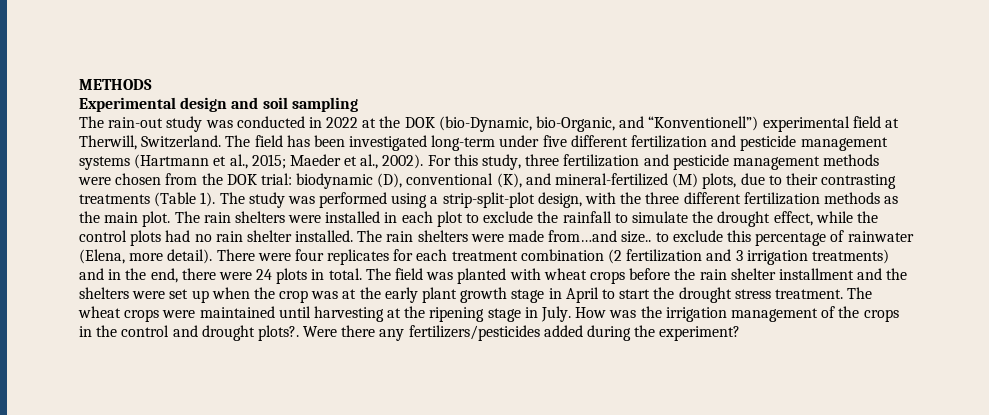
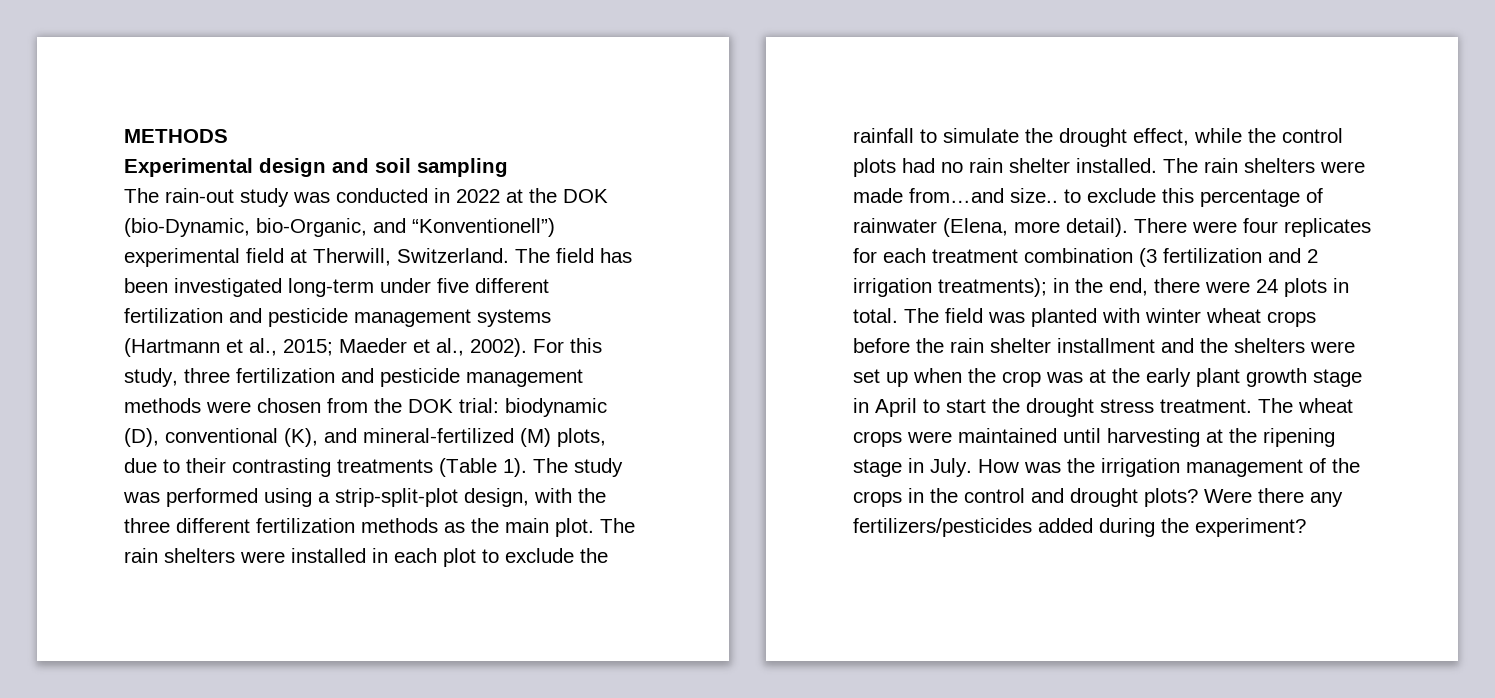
[608,249,889,265] [79,268,104,280] (2 fertilization and 3 irrigation treatments) and -> [1139,248,1318,267] [853,278,1047,297] (3 fertilization and 2 irrigation treatments);
(541, 274) none -> [1145,308,1201,323] winter
[257,325,299,341] plots?. -> [1144,488,1198,507] plots?

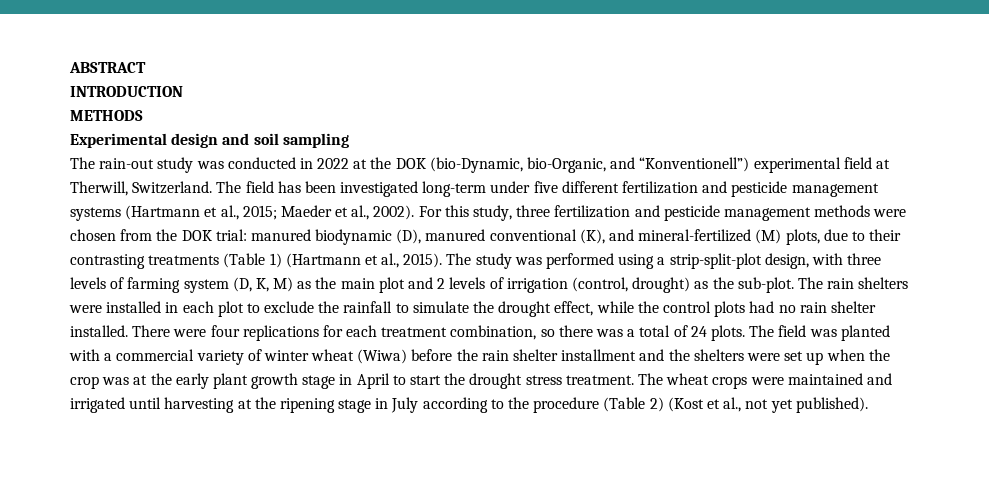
(124, 136) none -> [69,62,146,73] [70,86,183,97] ABSTRACT // INTRODUCTION //
(499, 405) none -> [250,229,311,241] manured
(159, 437) none -> [425,229,486,241] manured
[503,458,527,477] 1). -> [269,253,443,268] 1) (Hartmann et al., 2015).
[578,488,606,503] [124,518,594,537] the three different fertilization methods as the main plot. -> [847,253,882,265] [70,277,794,293] three levels of farming system (D, K, M) as the main plot and 2 levels of irrigation (control, drought) as the sub-plot.
[1163,158,1365,173] [853,188,1323,207] [853,218,1128,237] The rain shelters were made from…and size.. to exclude this percentage of rainwater (Elena, more detail). -> (128, 331) none
[1284,218,1371,237] replicates -> [242,325,319,341] replications
[1024,248,1318,267] [853,278,1349,297] [853,308,898,323] combination (3 fertilization and 2 irrigation treatments); in the end, there were 24 plots in total. -> [450,325,745,341] combination, so there was a total of 24 plots.
(1140, 315) none -> [104,349,262,365] a commercial variety of
[1267,311,1316,327] crops -> [357,349,408,364] (Wiwa)
(1057, 435) none -> [866,373,892,385] [70,397,125,413] and irrigated
[930,458,1360,477] [853,488,1343,507] [853,518,1306,537] July. How was the irrigation management of the crops in the control and drought plots? Were there any fertilizers/pesticides added during the experiment? -> [391,397,868,413] July according to the procedure (Table 2) (Kost et al., not yet published).

